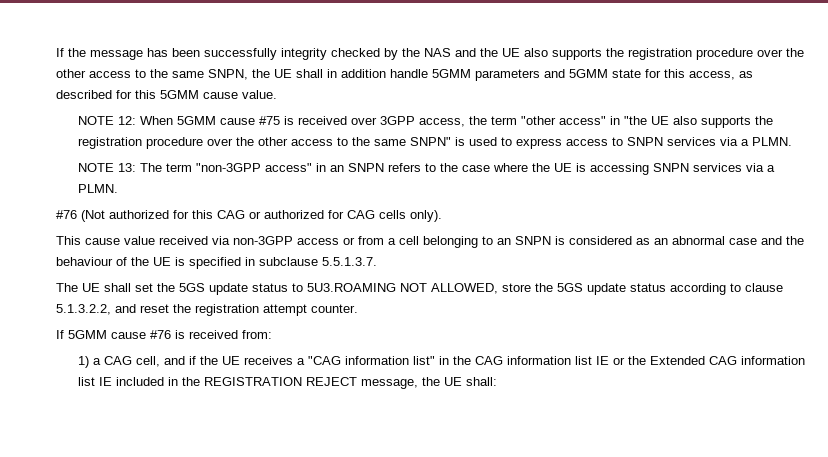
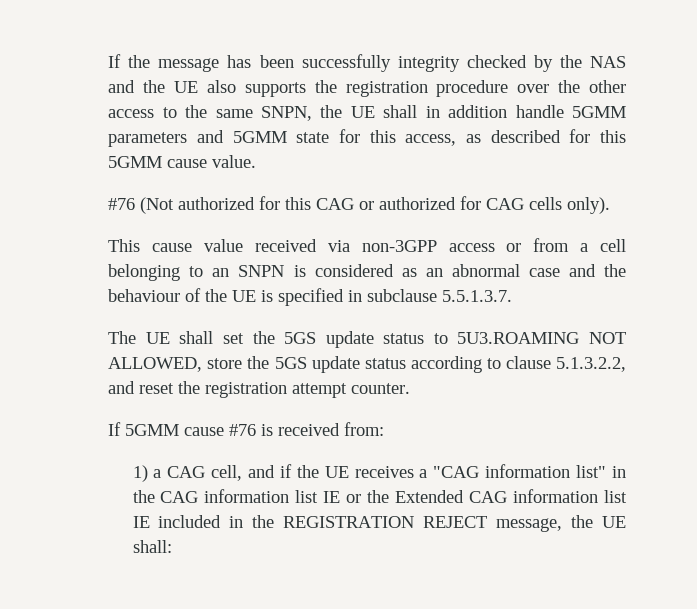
[78,116,774,128] [78,137,793,149] [78,163,776,175] [78,184,119,193] // NOTE 12: When 5GMM cause #75 is received over 3GPP access, the term "other access" in "the UE also supports the registration procedure over the other access to the same SNPN" is used to express access to SNPN services via a PLMN. // NOTE 13: The term "non-3GPP access" in an SNPN refers to the case where the UE is accessing SNPN services via a PLMN. -> (257, 161) none

